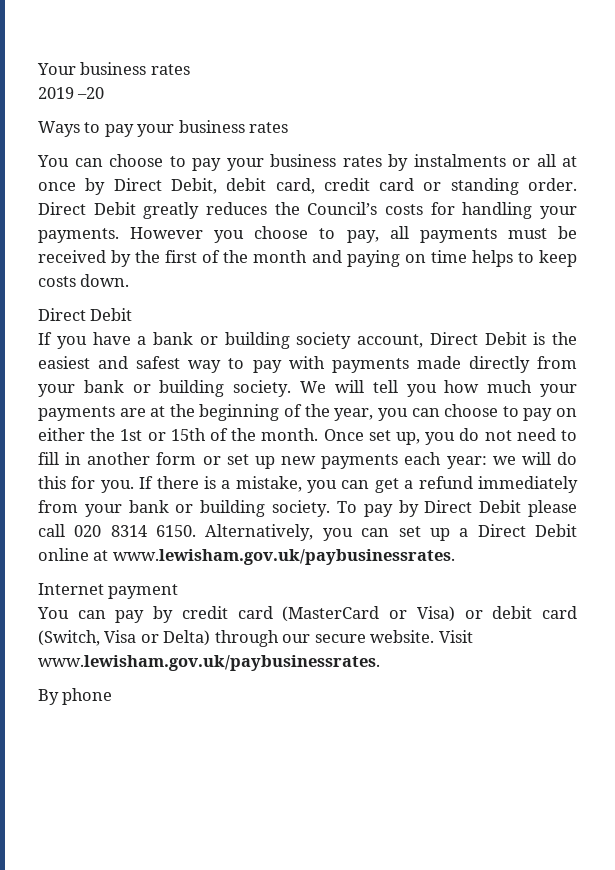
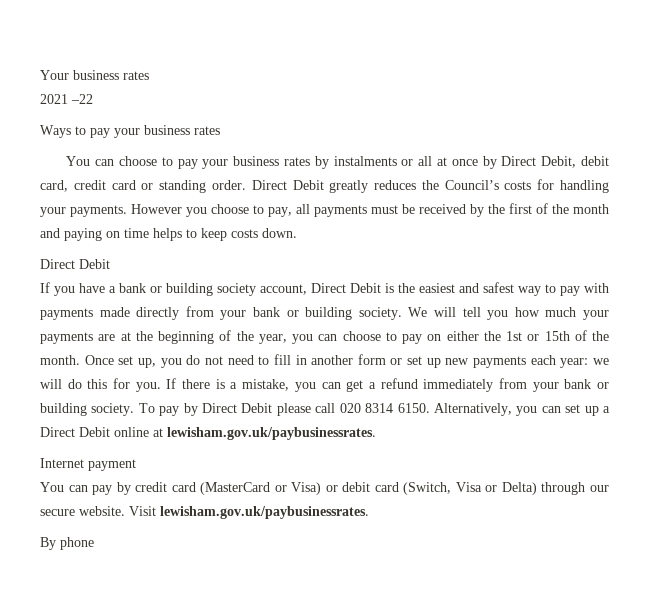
[38,87,105,99] 2019 –20 -> [40,94,93,104] 2021 –22
[112,549,455,565] www.lewisham.gov.uk/paybusinessrates. -> [167,427,376,440] lewisham.gov.uk/paybusinessrates.
[38,655,380,671] www.lewisham.gov.uk/paybusinessrates. -> [160,506,369,519] lewisham.gov.uk/paybusinessrates.

